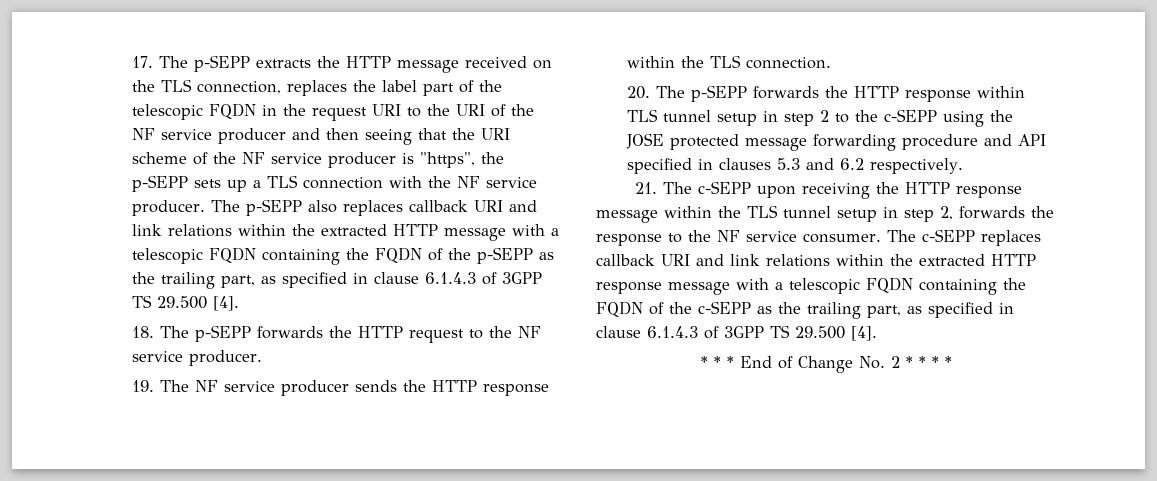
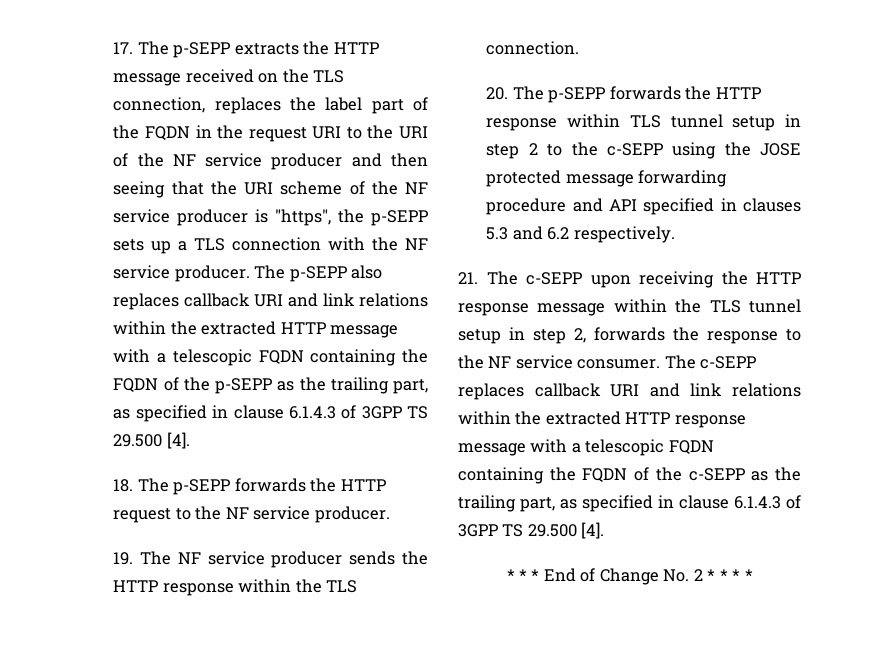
[132,104,204,120] telescopic -> (140, 132) none

